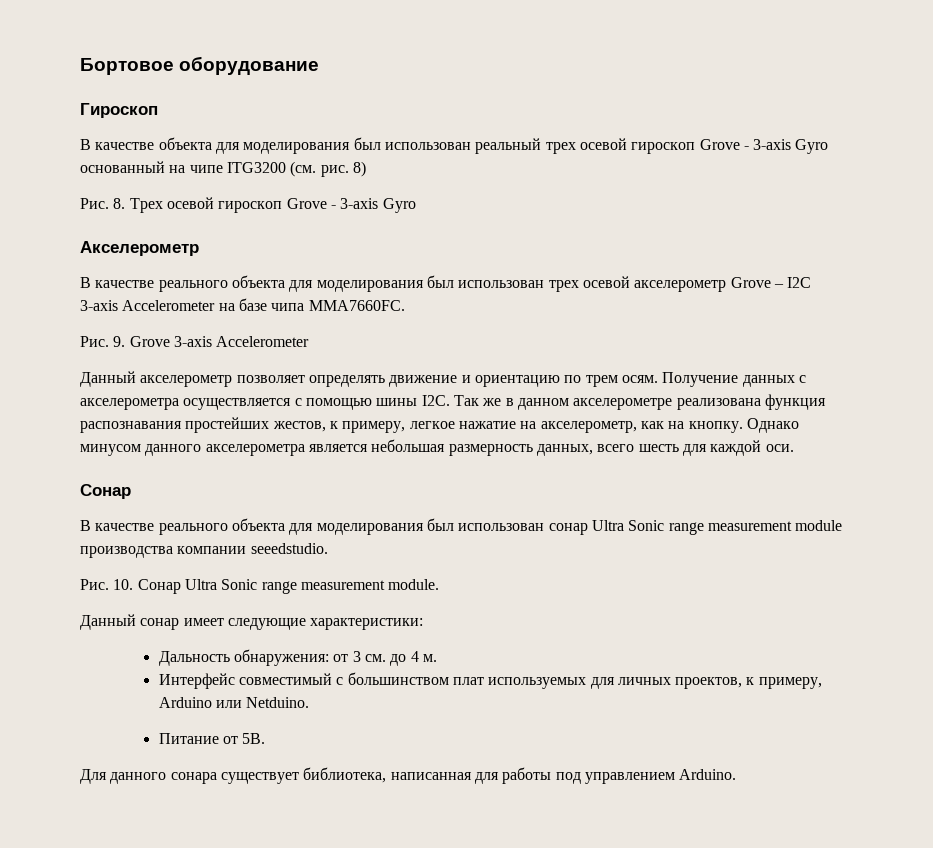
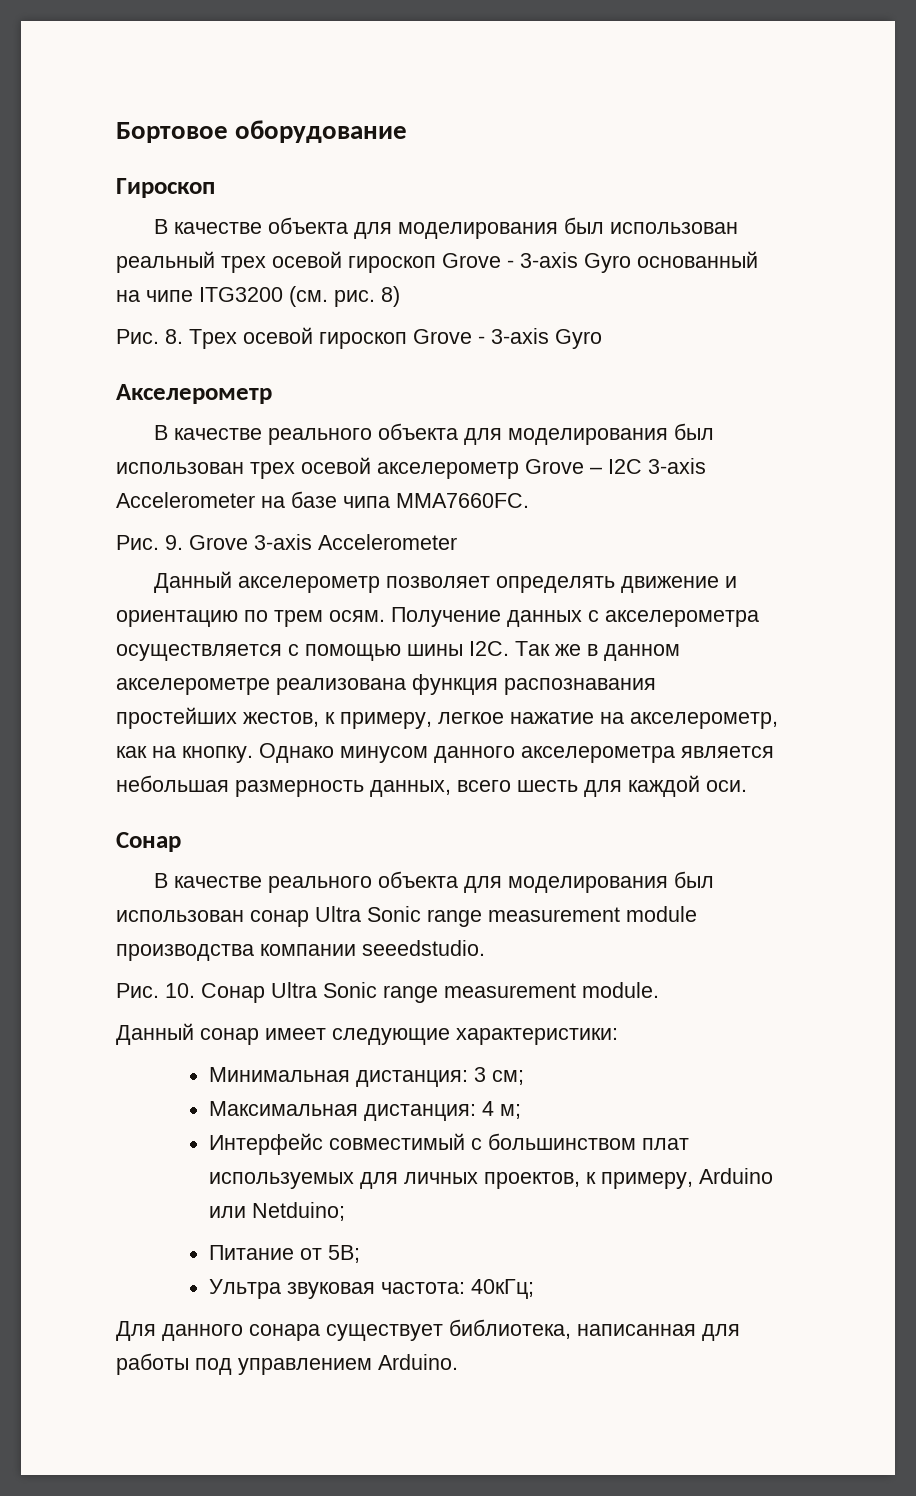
[158,649,437,666] Дальность обнаружения: от 3 см. до 4 м. -> [209,1067,525,1087] [209,1101,522,1121] Минимальная дистанция: 3 см; // Максимальная дистанция: 4 м;
[246,697,310,708] Netduino. -> [252,1202,346,1221] Netduino;
[242,733,266,744] 5В. -> [328,1245,361,1263] [209,1279,535,1299] 5В; // Ультра звуковая частота: 40кГц;

